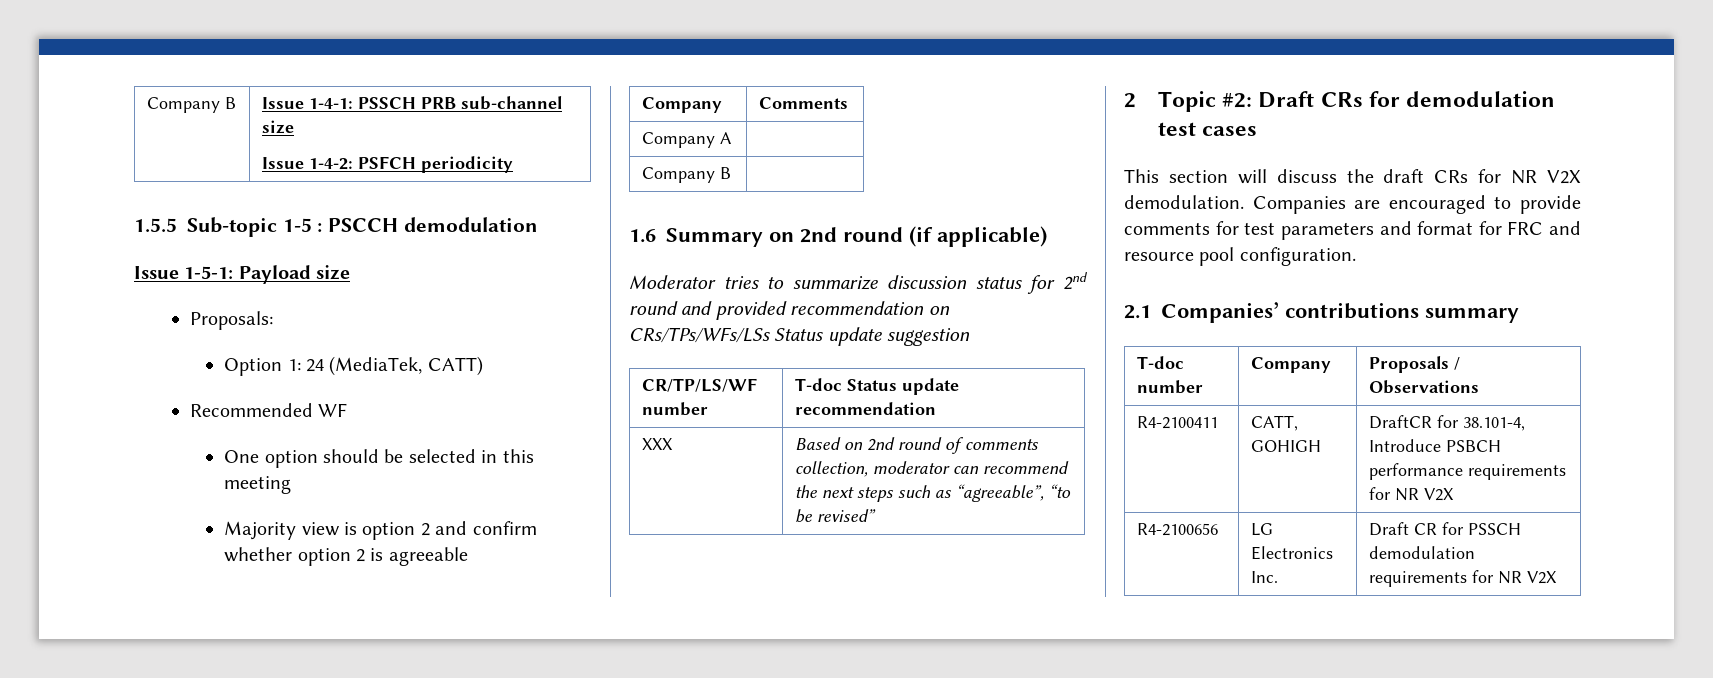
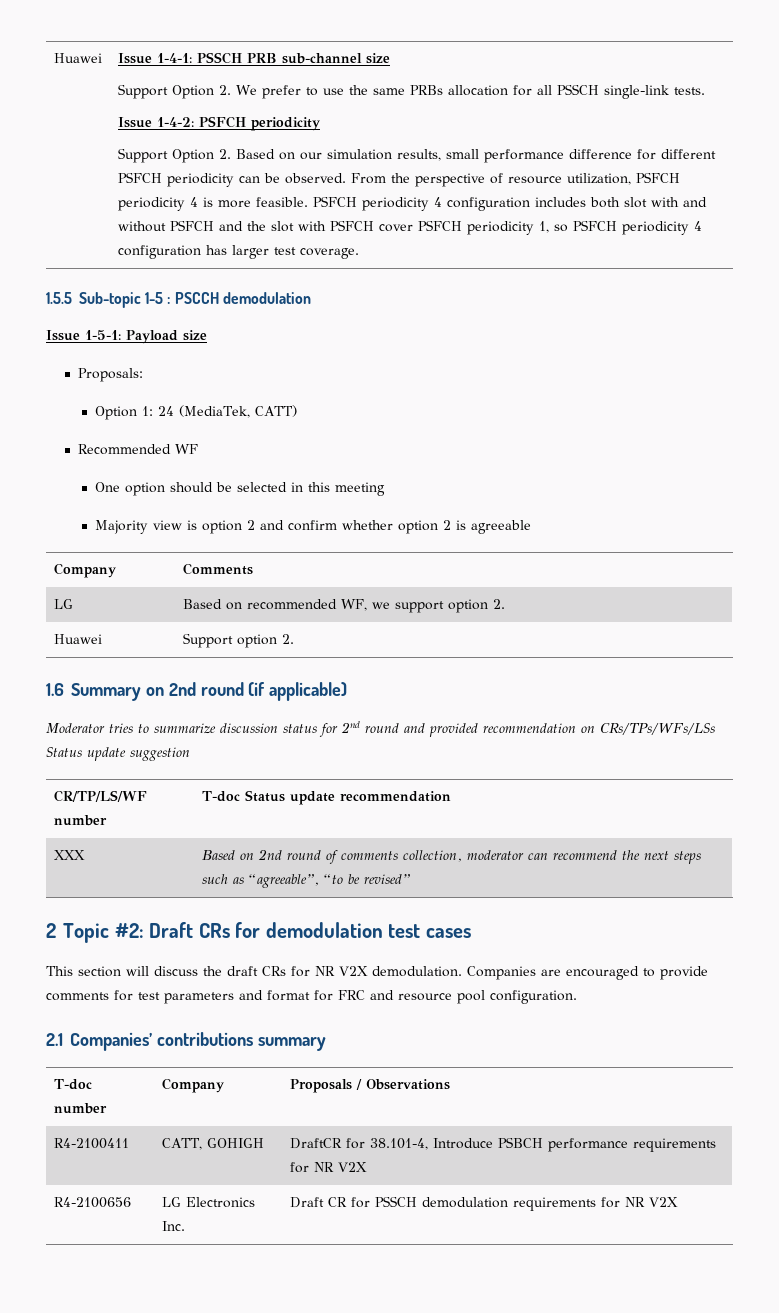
[147,97,237,113] Company B -> [53,53,102,63] Huawei
[262,156,514,173] Issue 1-4-2: PSFCH periodicity -> [117,84,705,99] [117,116,320,131] [117,148,716,163] [117,172,680,187] [117,196,707,211] [117,220,702,235] [117,245,359,259] Support Option 2. We prefer to use the same PRBs allocation for all PSSCH single-link tests. // Issue 1-4-2: PSFCH periodicity // Support Option 2. Based on our simulation results, small performance difference for different PSFCH periodicity can be observed. From the perspective of resource utilization, PSFCH periodicity 4 is more feasible. PSFCH periodicity 4 configuration includes both slot with and without PSFCH and the slot with PSFCH cover PSFCH periodicity 1, so PSFCH periodicity 4 configuration has larger test coverage.
[642,132,733,148] [642,167,732,183] Company A | // Company B | -> [53,599,73,609] [182,599,505,613] [53,634,102,644] [182,633,294,648] LG | Based on recommended WF, we support option 2. // Huawei | Support option 2.

